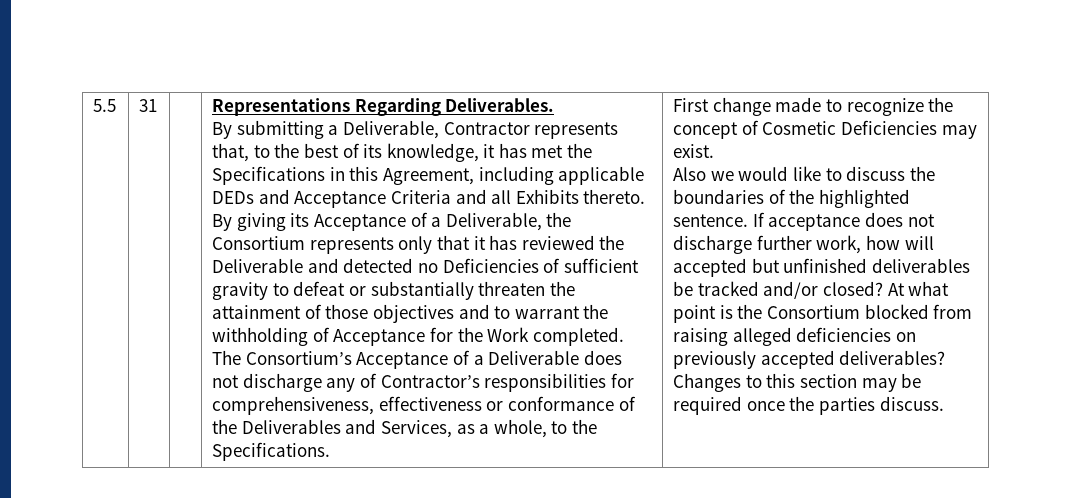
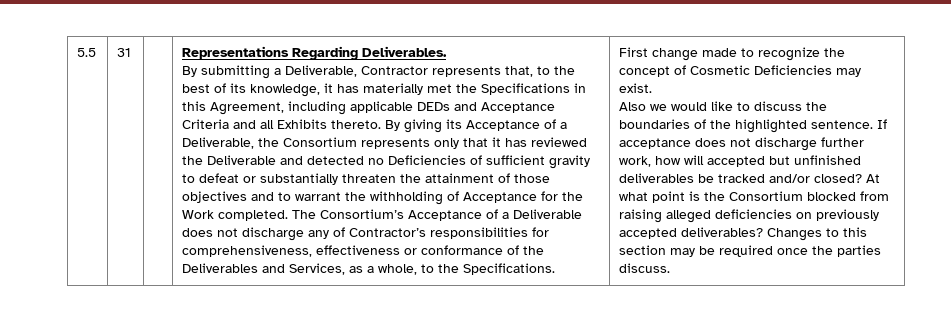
(527, 150) none -> [363,83,424,95] materially

